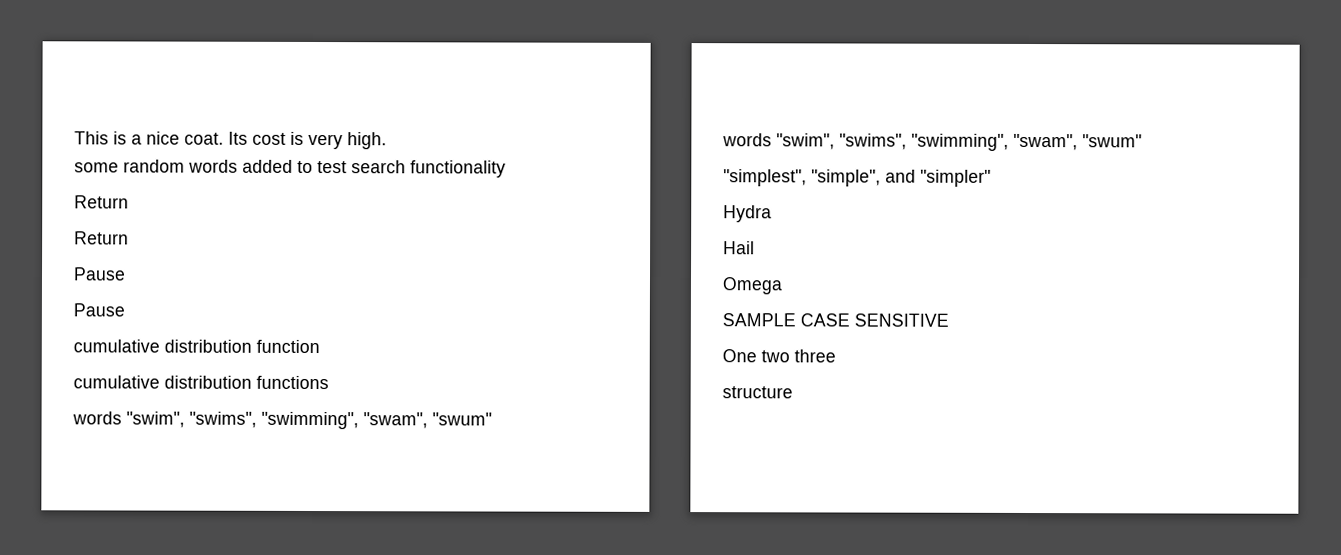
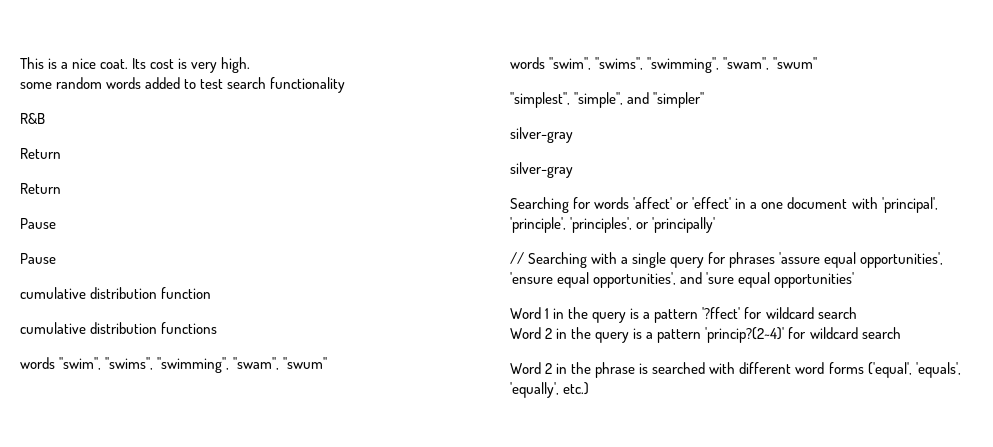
(506, 169) none -> [20,112,45,124] // R&B
[723,205,772,223] [723,241,755,255] [722,277,783,295] [722,313,949,327] [722,349,836,363] [722,386,793,399] Hydra // Hail // Omega // SAMPLE CASE SENSITIVE // One two three // structure -> [510,127,573,143] [510,162,573,178] [510,197,938,213] [510,217,716,233] [510,252,944,268] [510,272,855,288] [510,307,857,323] [510,327,901,343] [510,362,961,378] [510,382,590,398] silver-gray // silver-gray // Searching for words 'affect' or 'effect' in a one document with 'principal', 'principle', 'principles', or 'principally' // // Searching with a single query for phrases 'assure equal opportunities', 'ensure equal opportunities', and 'sure equal opportunities' // Word 1 in the query is a pattern '?ffect' for wildcard search // Word 2 in the query is a pattern 'princip?(2~4)' for wildcard search // Word 2 in the phrase is searched with different word forms ('equal', 'equals', 'equally', etc.)

